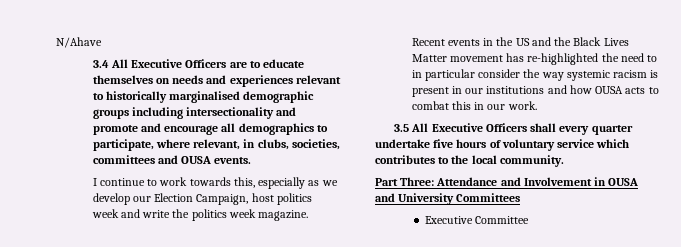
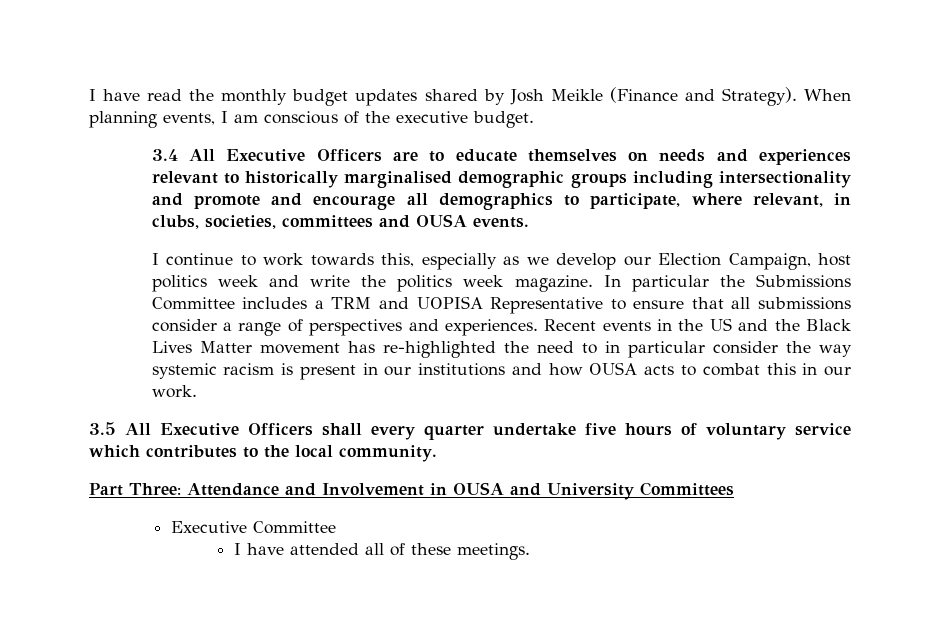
[56,37,102,48] N/Ahave -> [89,87,851,106] [89,111,534,128] I have read the monthly budget updates shared by Josh Meikle (Finance and Strategy). When planning events, I am conscious of the executive budget.
(309, 215) none -> [603,274,852,292] [151,296,851,314] [151,319,538,336] In particular the Submissions Committee includes a TRM and UOPISA Representative to ensure that all submissions consider a range of perspectives and experiences.
(530, 220) none -> [233,543,530,560] // I have attended all of these meetings.

